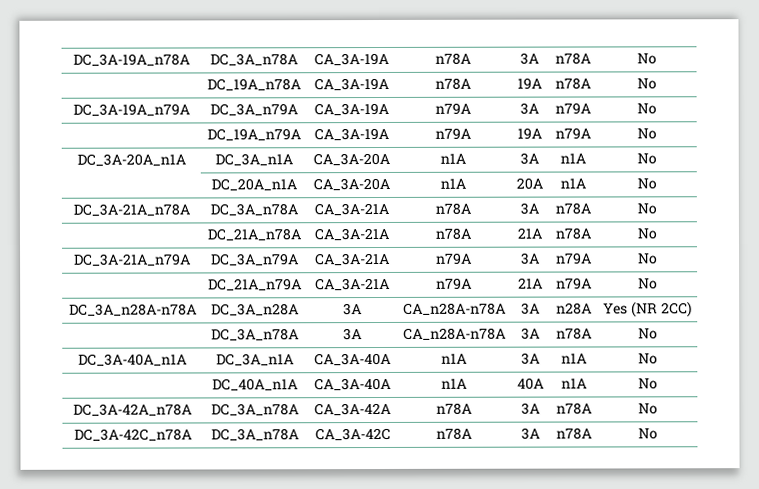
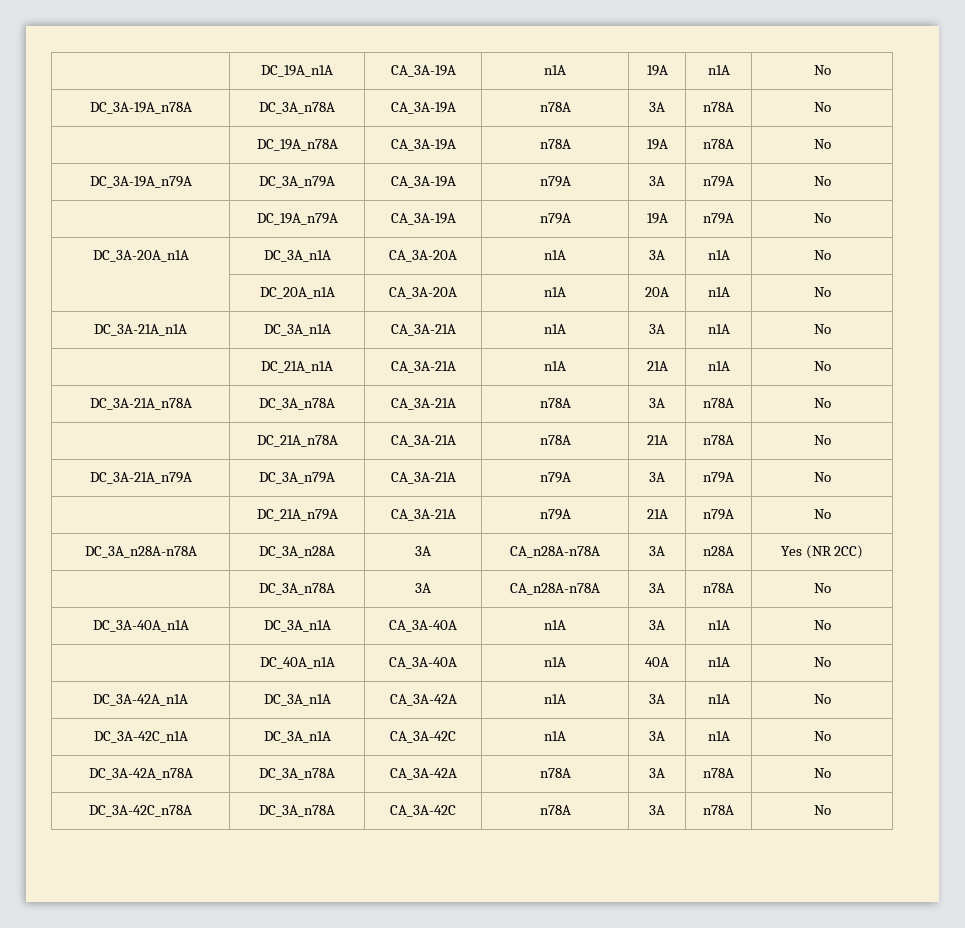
(73, 60) none -> [261,65,333,77] [390,65,456,77] [544,65,566,75] [646,65,668,76] [707,65,730,75] [813,65,831,75] | DC_19A_n1A | CA_3A-19A | n1A | 19A | n1A | No //
(657, 184) none -> [94,324,187,336] [263,324,331,336] [390,324,456,336] [544,324,566,334] [649,324,665,334] [707,324,730,334] [813,324,831,334] [261,361,333,373] [390,361,456,373] [544,361,566,371] [646,361,668,371] [707,361,730,371] [813,361,831,371] // DC_3A-21A_n1A | DC_3A_n1A | CA_3A-21A | n1A | 3A | n1A | No // | DC_21A_n1A | CA_3A-21A | n1A | 21A | n1A | No
(658, 384) none -> [93,694,188,706] [263,694,331,706] [389,694,457,706] [544,694,566,704] [649,694,665,704] [707,694,730,704] [813,694,831,704] [93,731,188,743] [263,731,331,743] [390,731,456,743] [544,731,566,741] [649,731,665,741] [707,731,730,741] [813,731,831,741] // DC_3A-42A_n1A | DC_3A_n1A | CA_3A-42A | n1A | 3A | n1A | No // DC_3A-42C_n1A | DC_3A_n1A | CA_3A-42C | n1A | 3A | n1A | No

